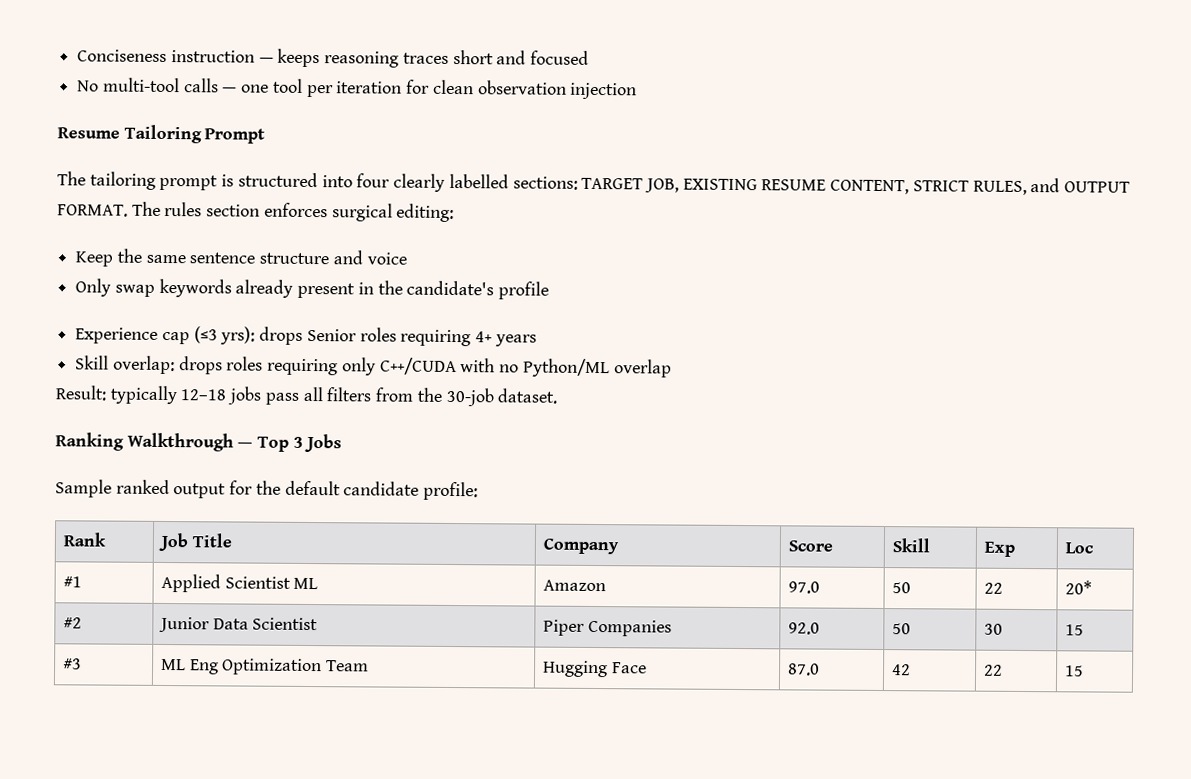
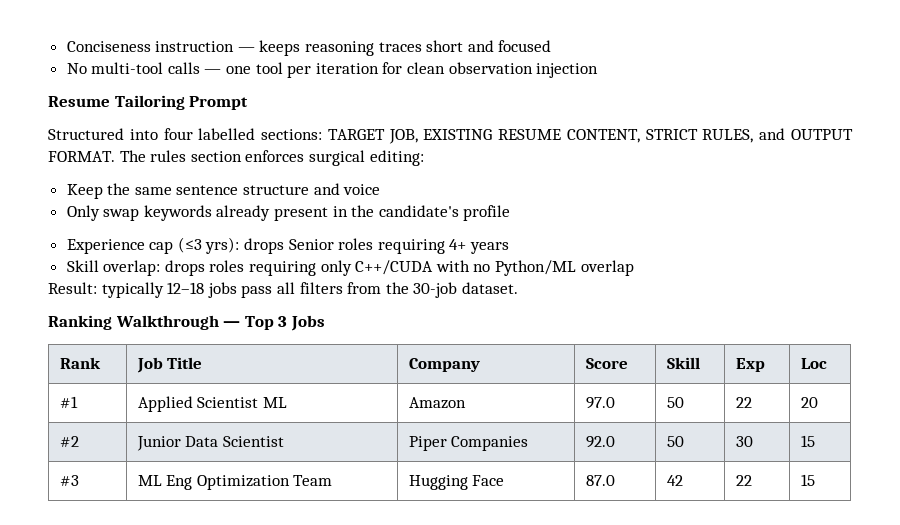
[57,171,318,191] The tailoring prompt is structured -> [48,128,124,140] Structured
[393,173,446,192] clearly -> (193, 134) none
[55,479,479,501] // Sample ranked output for the default candidate profile: -> (325, 323) none
[1064,580,1092,595] 20* -> [800,397,818,408] 20

